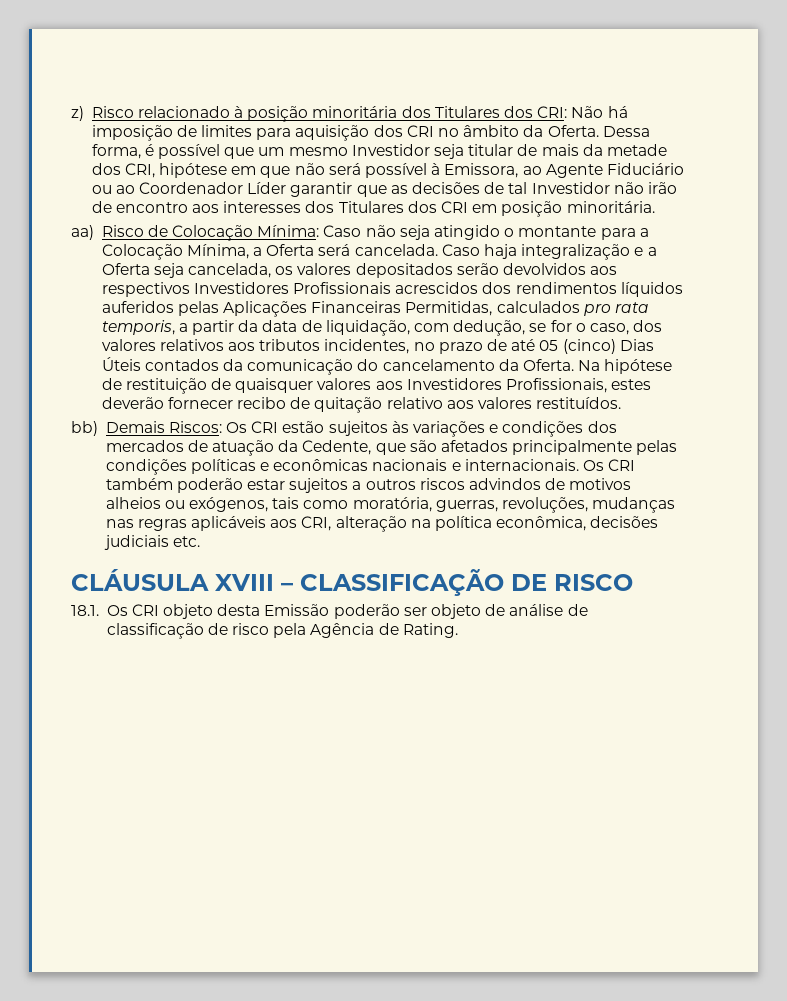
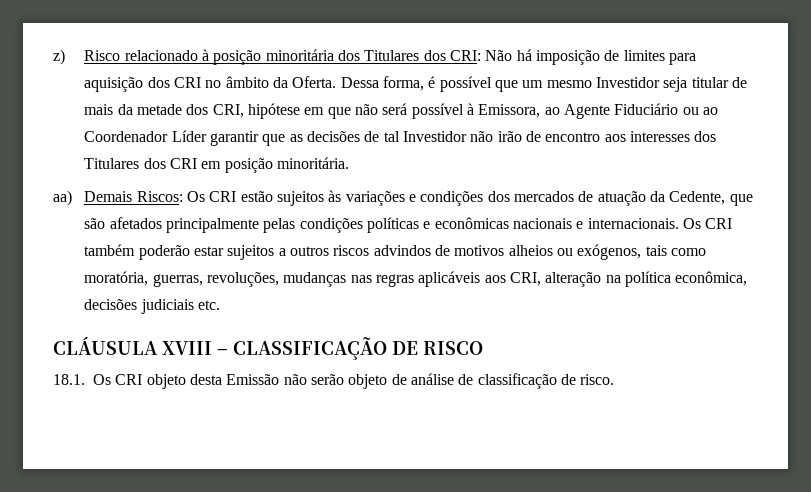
[101,225,649,241] [101,244,657,260] [101,263,618,278] [101,282,683,297] [101,301,650,317] [101,320,663,336] [101,339,654,354] [101,357,673,375] [101,378,652,394] [101,397,622,413] [71,421,98,436] Risco de Colocação Mínima: Caso não seja atingido o montante para a Colocação Mínima, a Oferta será cancelada. Caso haja integralização e a Oferta seja cancelada, os valores depositados serão devolvidos aos respectivos Investidores Profissionais acrescidos dos rendimentos líquidos auferidos pelas Aplicações Financeiras Permitidas, calculados pro rata temporis, a partir da data de liquidação, com dedução, se for o caso, dos valores relativos aos tributos incidentes, no prazo de até 05 (cinco) Dias Úteis contados da comunicação do cancelamento da Oferta. Na hipótese de restituição de quaisquer valores aos Investidores Profissionais, estes deverão fornecer recibo de quitação relativo aos valores restituídos. // bb) -> (72, 198) none
[333,604,427,619] poderão ser -> [283,374,344,385] não serão
[232,623,458,638] risco pela Agência de Rating. -> [580,374,615,385] risco.

